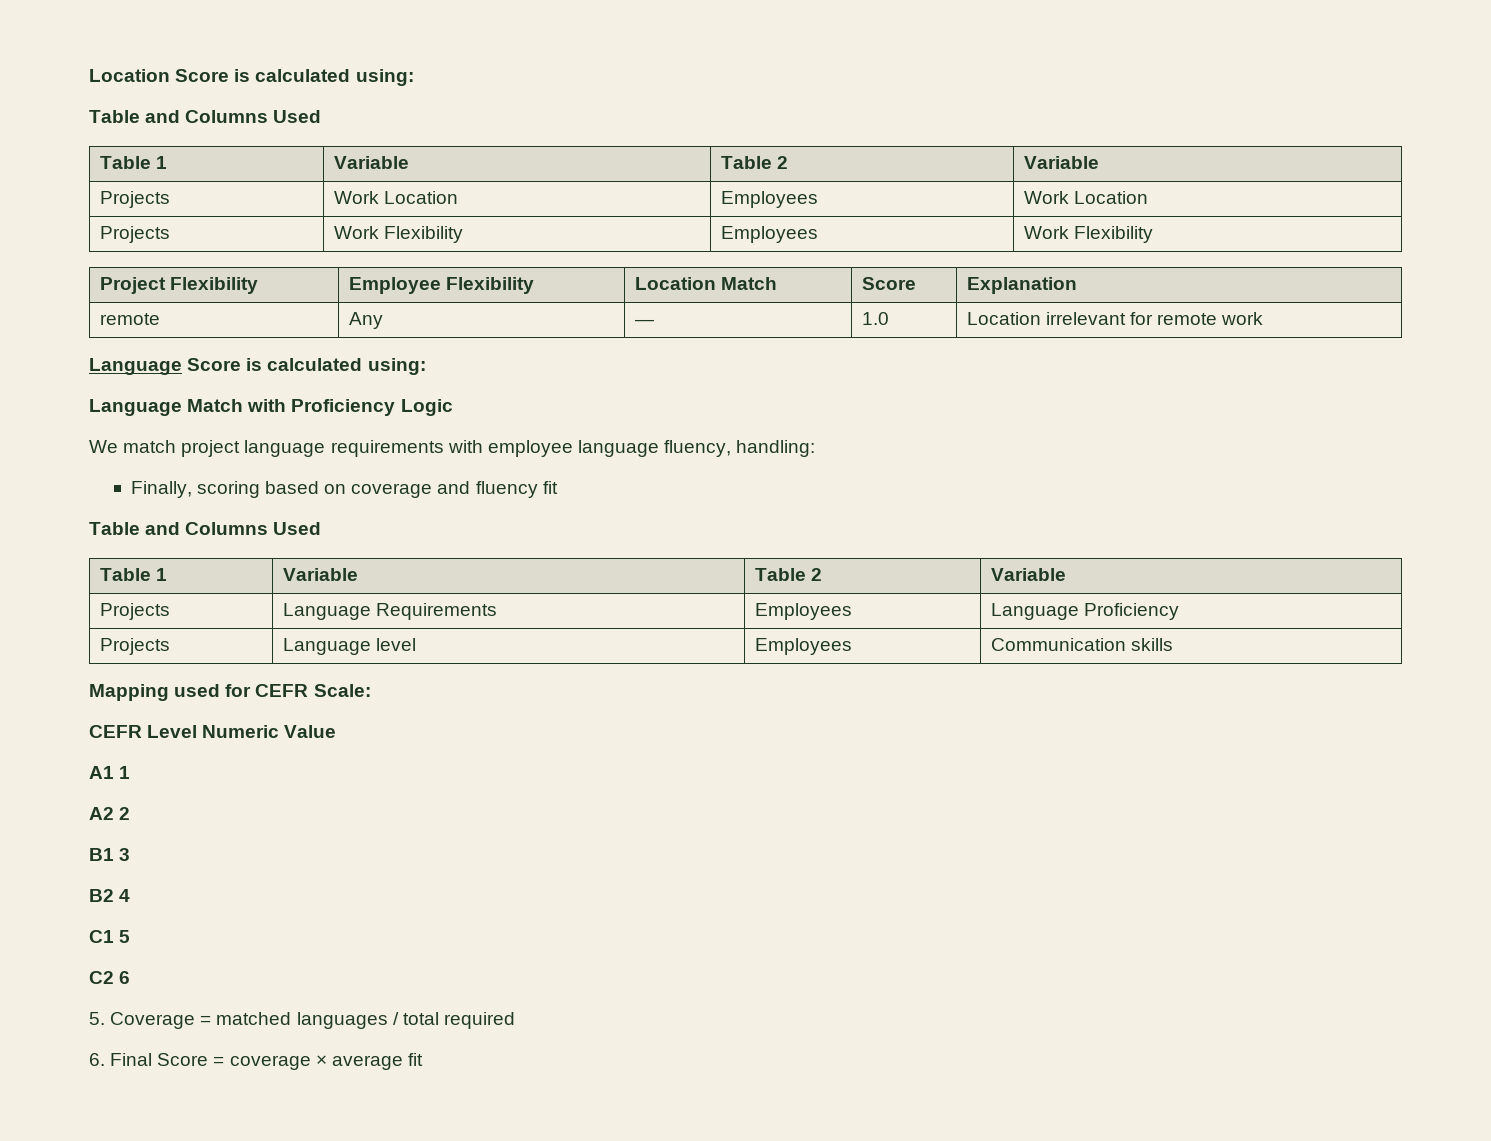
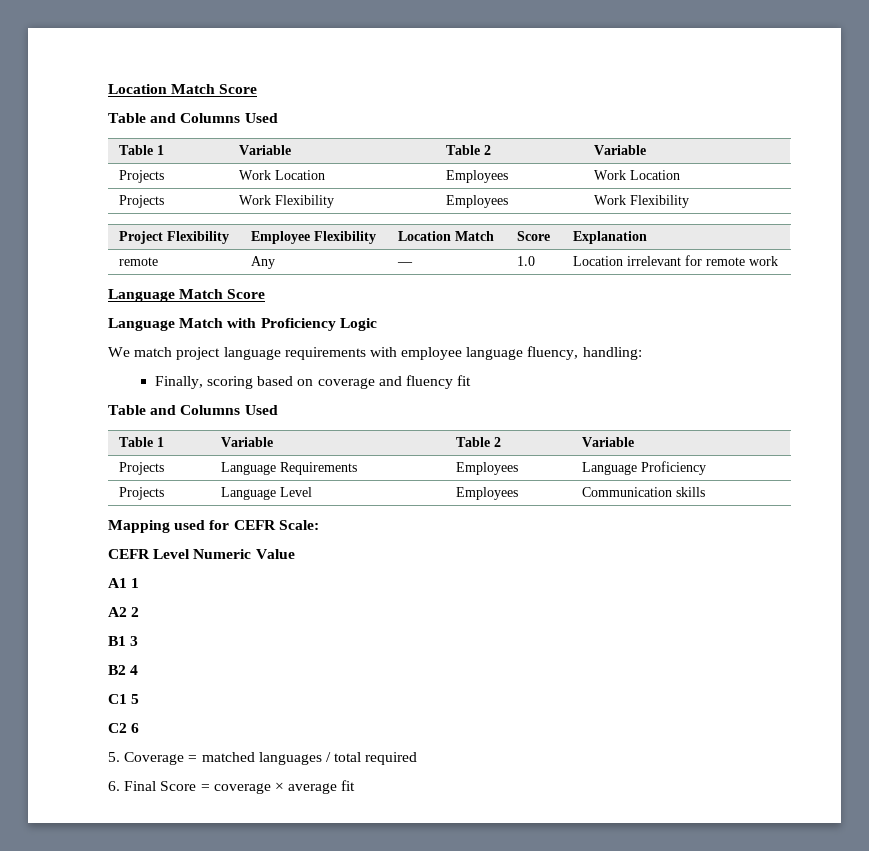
[89,69,414,86] Location Score is calculated using: -> [108,84,258,94] Location Match Score
[187,358,426,375] Score is calculated using: -> [179,289,266,299] Match Score
[375,638,416,651] level -> [280,487,313,497] Level

